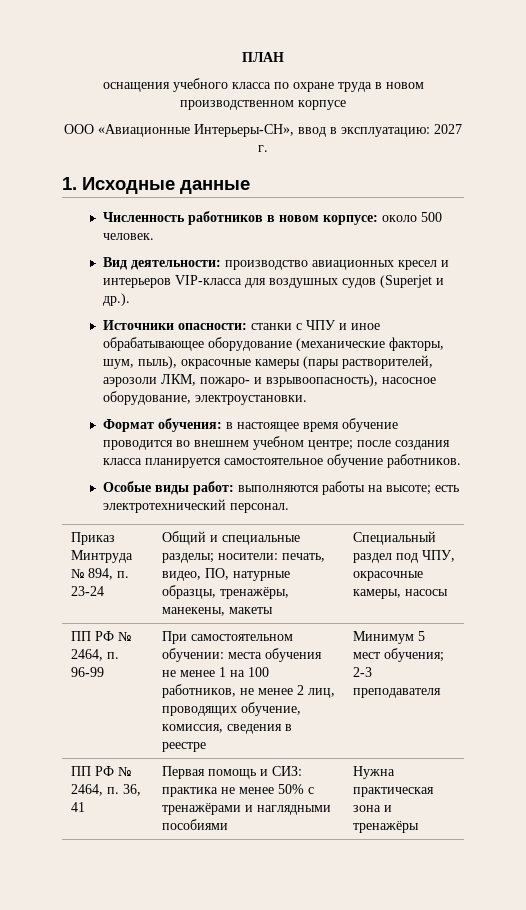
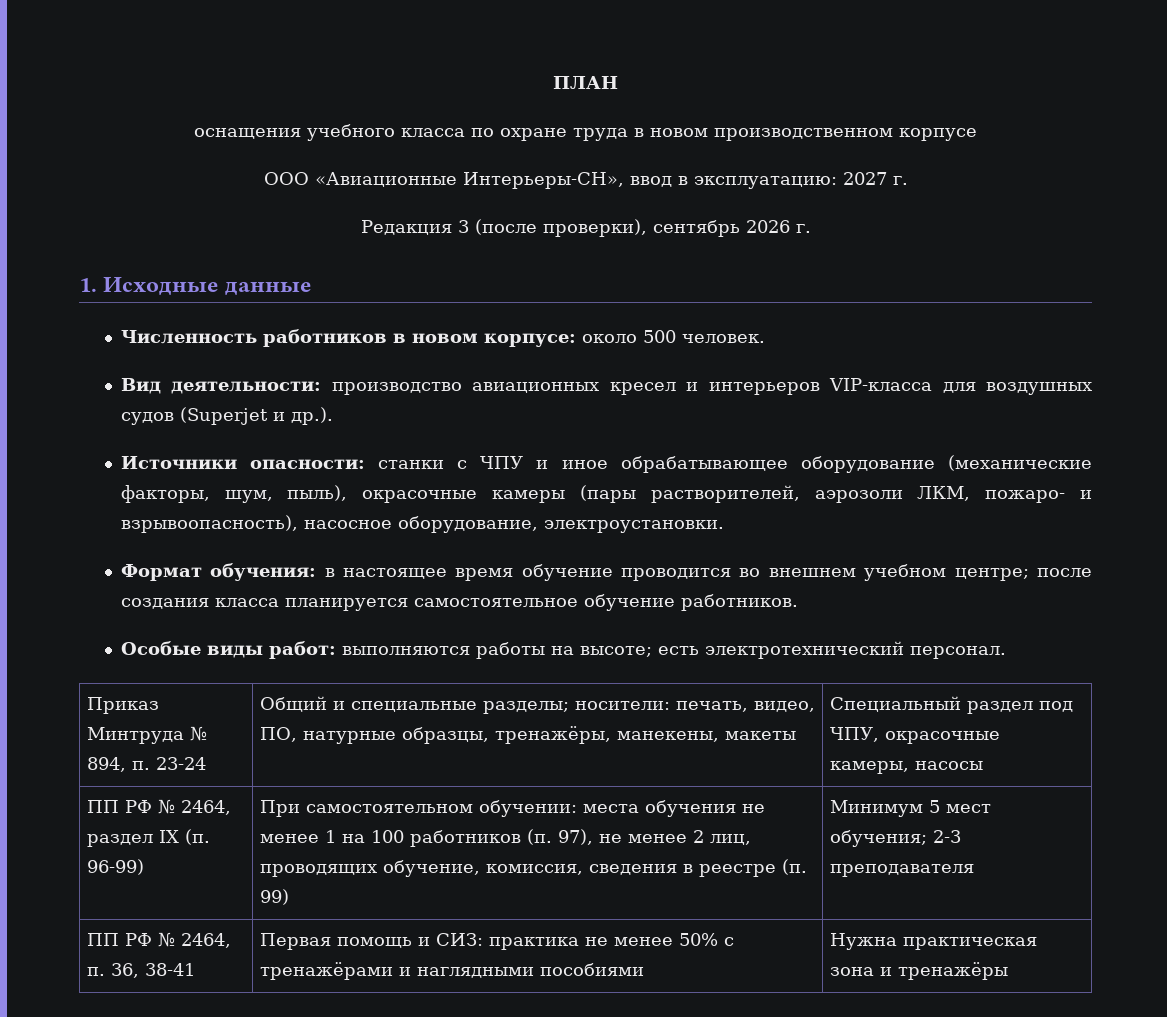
(268, 148) none -> [360,219,811,237] // Редакция 3 (после проверки), сентябрь 2026 г.
[106,652,119,659] [70,667,104,677] п. 96-99 -> [86,829,210,847] [86,859,144,875] раздел IX (п. 96-99)
[161,684,236,698] работников, -> [409,829,593,847] работников (п. 97),
(206, 747) none -> [781,859,807,875] [259,889,289,905] (п. 99)
[70,802,85,812] 41 -> [144,963,195,976] 38-41

